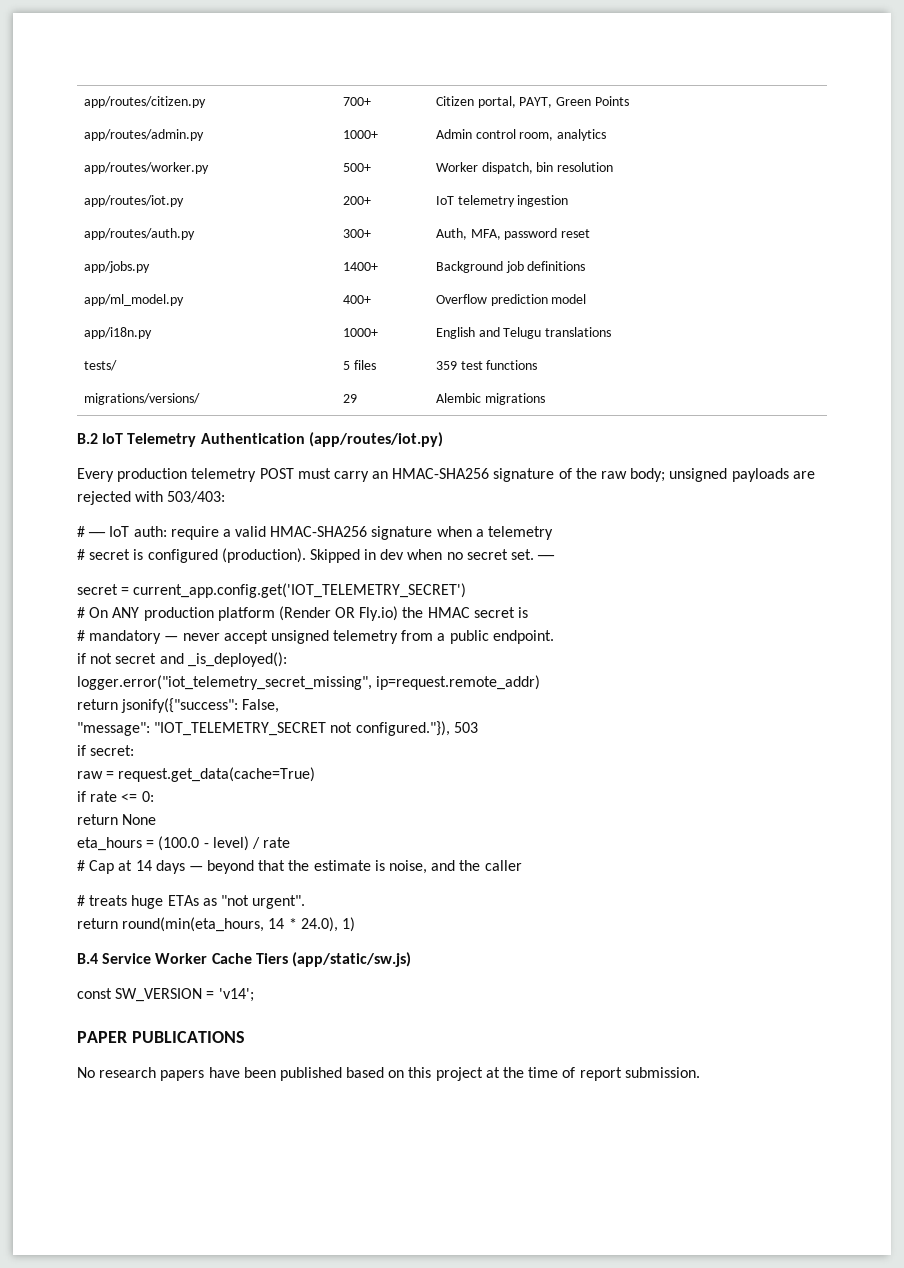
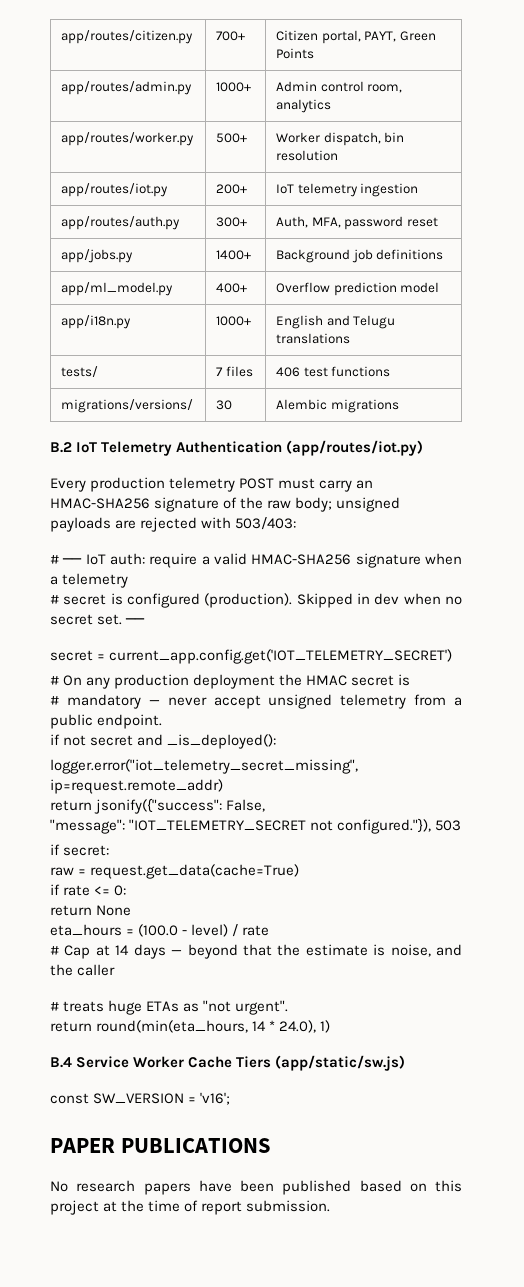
[342,361,350,370] 5 -> [216,367,224,376] 7
[435,361,457,370] 359 -> [276,367,301,377] 406
[342,394,357,403] 29 -> [216,400,233,410] 30
[112,606,399,621] ANY production platform (Render OR Fly.io) -> [86,674,276,689] any production deployment
[218,988,254,1002] 'v14'; -> [200,1092,231,1105] 'v16';

